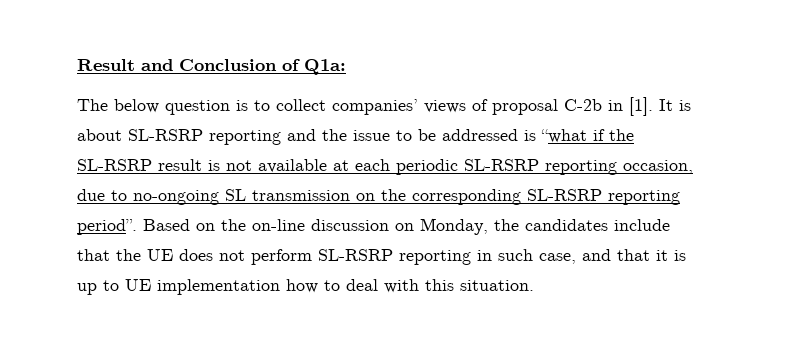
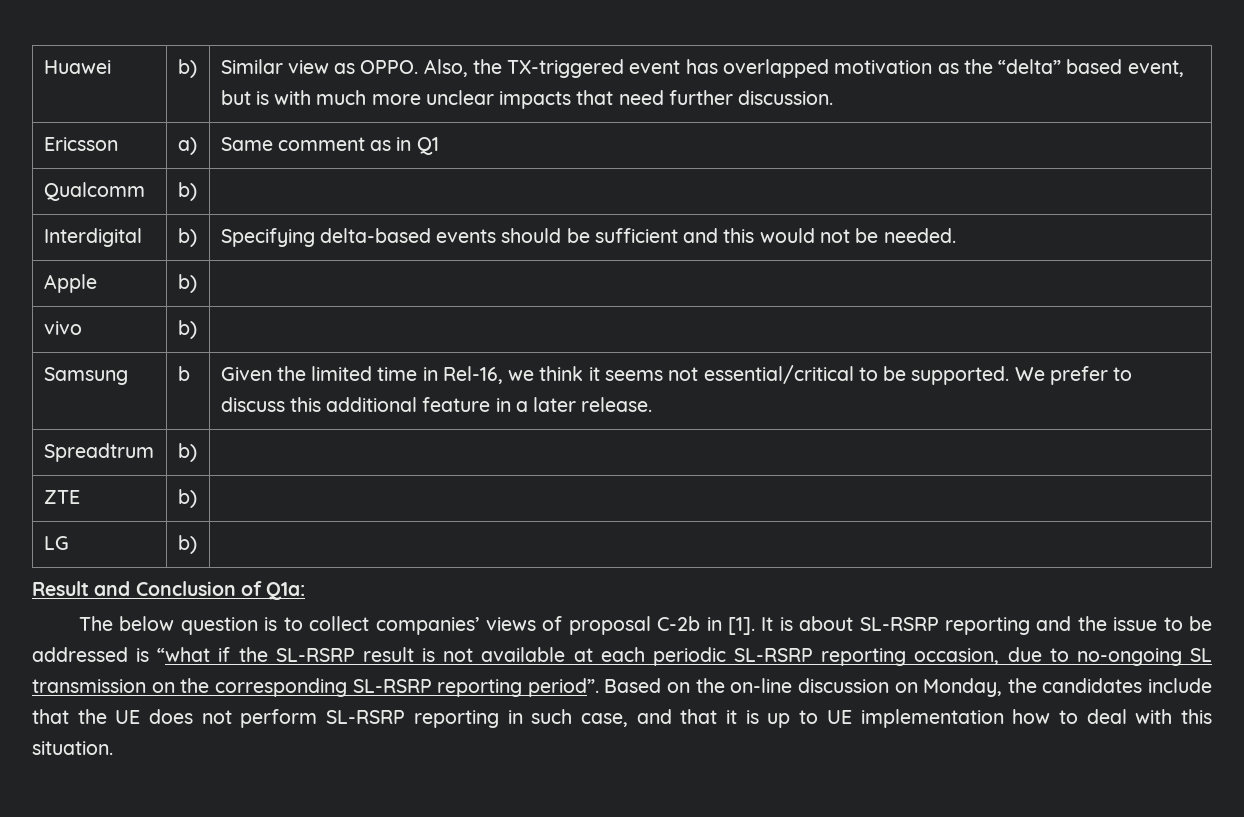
(77, 65) none -> [43,60,111,74] [177,59,197,78] [220,59,1184,78] [220,90,834,109] [43,137,118,151] [177,137,197,155] [220,137,439,155] [43,182,145,201] [177,182,197,201] [43,228,142,247] [177,228,197,247] [220,228,956,247] [43,274,97,293] [177,274,197,293] [43,321,82,335] [177,320,197,339] [43,367,128,385] [177,366,190,381] [220,365,1133,385] [220,397,653,412] [43,443,154,462] [177,443,197,462] [43,490,80,504] [177,489,197,508] [43,536,69,550] [177,535,197,554] Huawei | b) | Similar view as OPPO. Also, the TX-triggered event has overlapped motivation as the “delta” based event, but is with much more unclear impacts that need further discussion. // Ericsson | a) | Same comment as in Q1 // Qualcomm | b) | // Interdigital | b) | Specifying delta-based events should be sufficient and this would not be needed. // Apple | b) | // vivo | b) | // Samsung | b | Given the limited time in Rel-16, we think it seems not essential/critical to be supported. We prefer to discuss this additional feature in a later release. // Spreadtrum | b) | // ZTE | b) | // LG | b) | //

